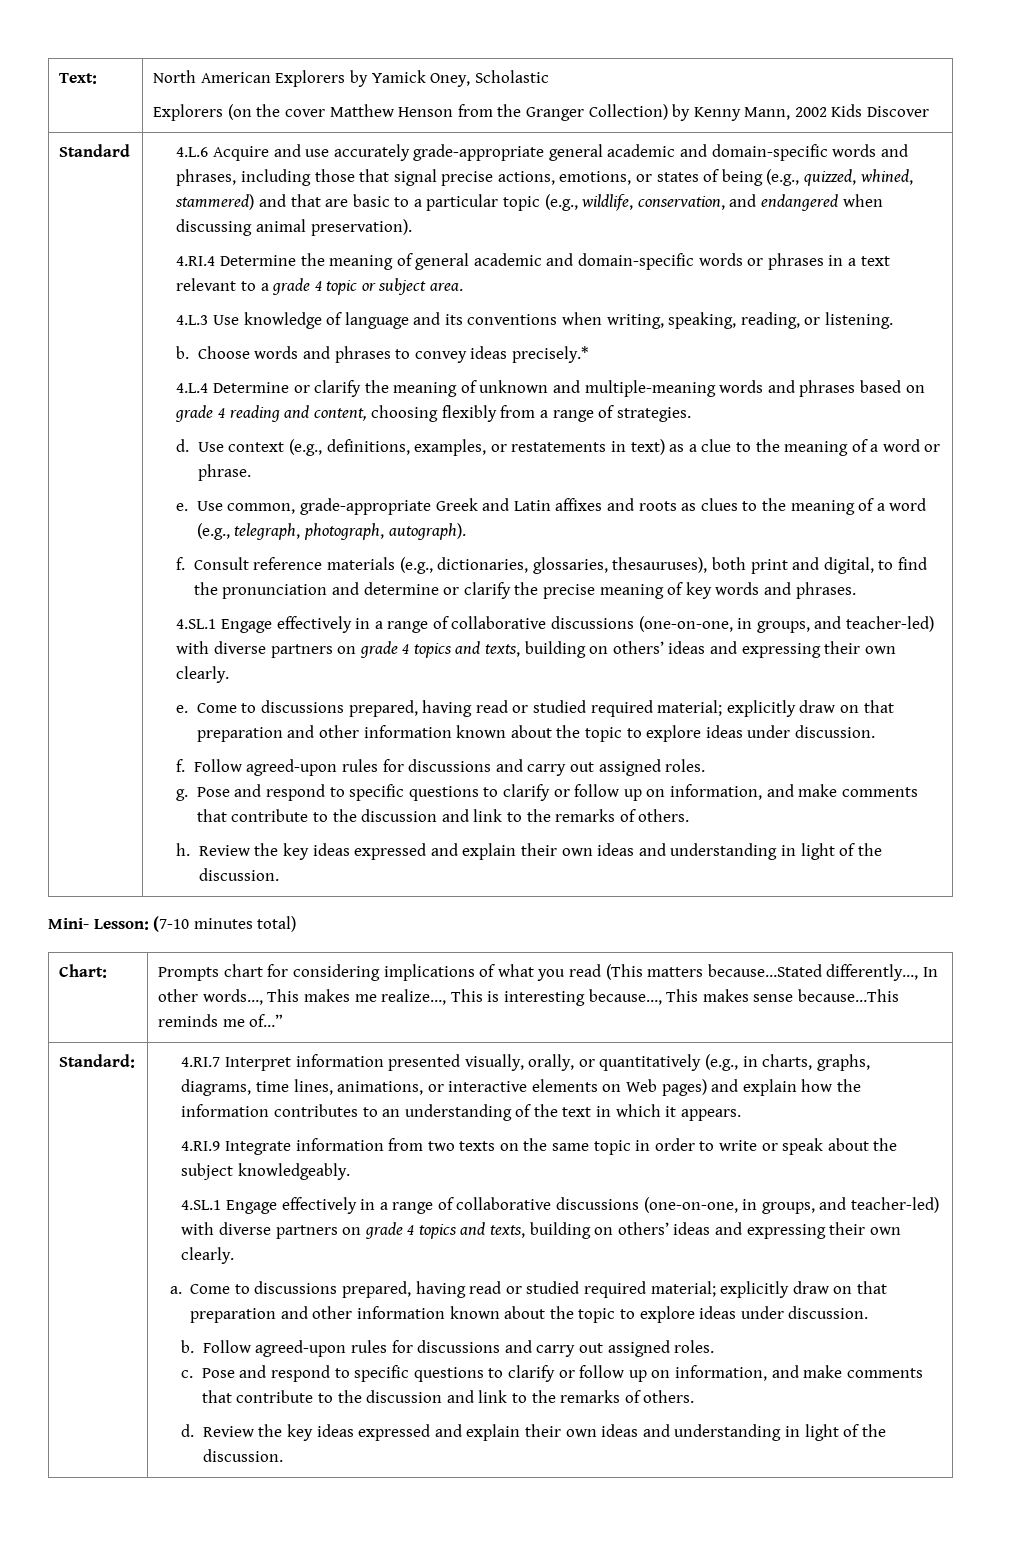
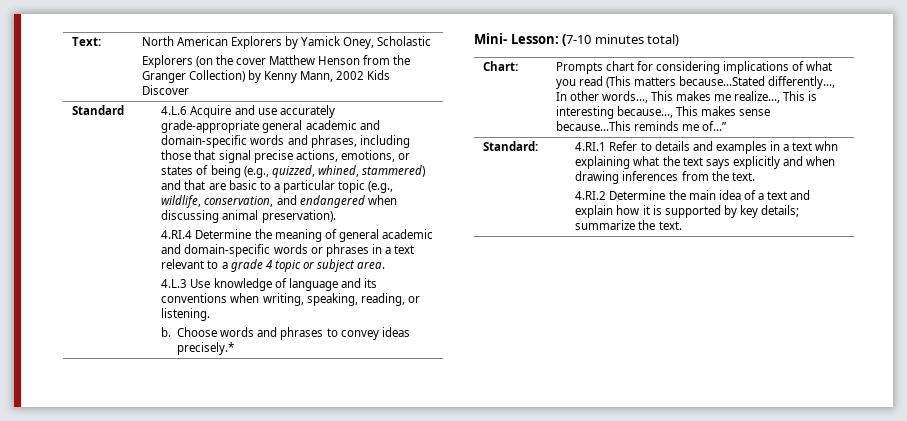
[176,380,925,397] [175,405,691,422] [176,439,941,456] [197,464,251,481] [176,498,927,515] [196,523,466,540] [176,557,927,574] [193,582,856,599] [176,616,935,633] [176,641,896,658] [176,666,230,683] [176,700,894,717] [196,725,875,742] [176,759,706,776] [176,784,918,801] [196,809,690,822] [176,843,882,860] [198,868,279,881] // 4.L.4 Determine or clarify the meaning of unknown and multiple-meaning words and phrases based on grade 4 reading and content, choosing flexibly from a range of strategies. // d. Use context (e.g., definitions, examples, or restatements in text) as a clue to the meaning of a word or phrase. // e. Use common, grade-appropriate Greek and Latin affixes and roots as clues to the meaning of a word (e.g., telegraph, photograph, autograph). // f. Consult reference materials (e.g., dictionaries, glossaries, thesauruses), both print and digital, to find the pronunciation and determine or clarify the precise meaning of key words and phrases. // 4.SL.1 Engage effectively in a range of collaborative discussions (one-on-one, in groups, and teacher-led) with diverse partners on grade 4 topics and texts, building on others’ ideas and expressing their own clearly. // e. Come to discussions prepared, having read or studied required material; explicitly draw on that preparation and other information known about the topic to explore ideas under discussion. // f. Follow agreed-upon rules for discussions and carry out assigned roles. // g. Pose and respond to specific questions to clarify or follow up on information, and make comments that contribute to the discussion and link to the remarks of others. // h. Review the key ideas expressed and explain their own ideas and understanding in light of the discussion. -> (235, 348) none
[181,1054,870,1071] [181,1079,862,1096] [181,1104,741,1121] [181,1138,898,1155] [181,1163,350,1180] [181,1197,940,1214] [181,1222,901,1239] [181,1247,235,1264] [169,1281,887,1298] [190,1306,869,1323] [181,1340,715,1357] [181,1365,923,1382] [201,1390,695,1403] [181,1424,886,1441] [202,1449,283,1462] 4.RI.7 Interpret information presented visually, orally, or quantitatively (e.g., in charts, graphs, diagrams, time lines, animations, or interactive elements on Web pages) and explain how the information contributes to an understanding of the text in which it appears. // 4.RI.9 Integrate information from two texts on the same topic in order to write or speak about the subject knowledgeably. // 4.SL.1 Engage effectively in a range of collaborative discussions (one-on-one, in groups, and teacher-led) with diverse partners on grade 4 topics and texts, building on others’ ideas and expressing their own clearly. // a. Come to discussions prepared, having read or studied required material; explicitly draw on that preparation and other information known about the topic to explore ideas under discussion. // b. Follow agreed-upon rules for discussions and carry out assigned roles. // c. Pose and respond to specific questions to clarify or follow up on information, and make comments that contribute to the discussion and link to the remarks of others. // d. Review the key ideas expressed and explain their own ideas and understanding in light of the discussion. -> [575,141,839,154] [575,156,836,169] [575,171,755,184] [575,190,811,200] [575,205,800,218] [575,220,682,230] 4.RI.1 Refer to details and examples in a text whn explaining what the text says explicitly and when drawing inferences from the text. // 4.RI.2 Determine the main idea of a text and explain how it is supported by key details; summarize the text.

